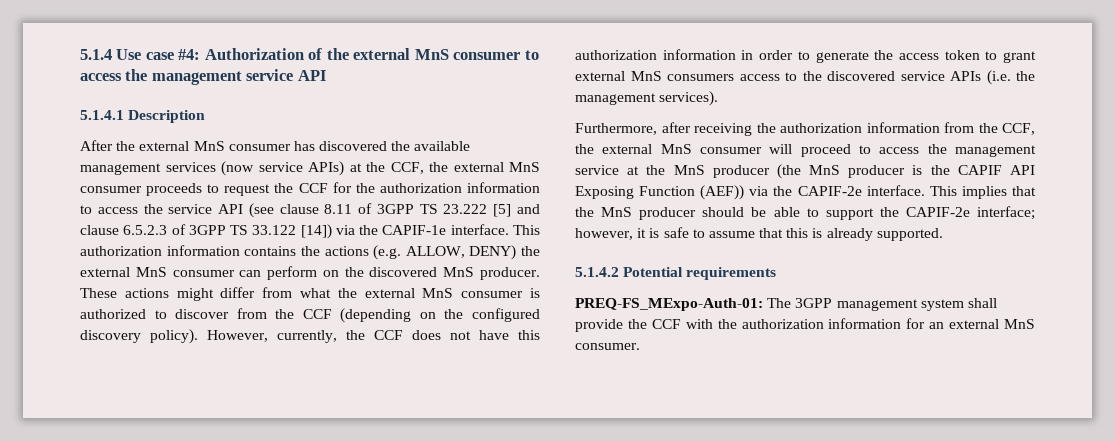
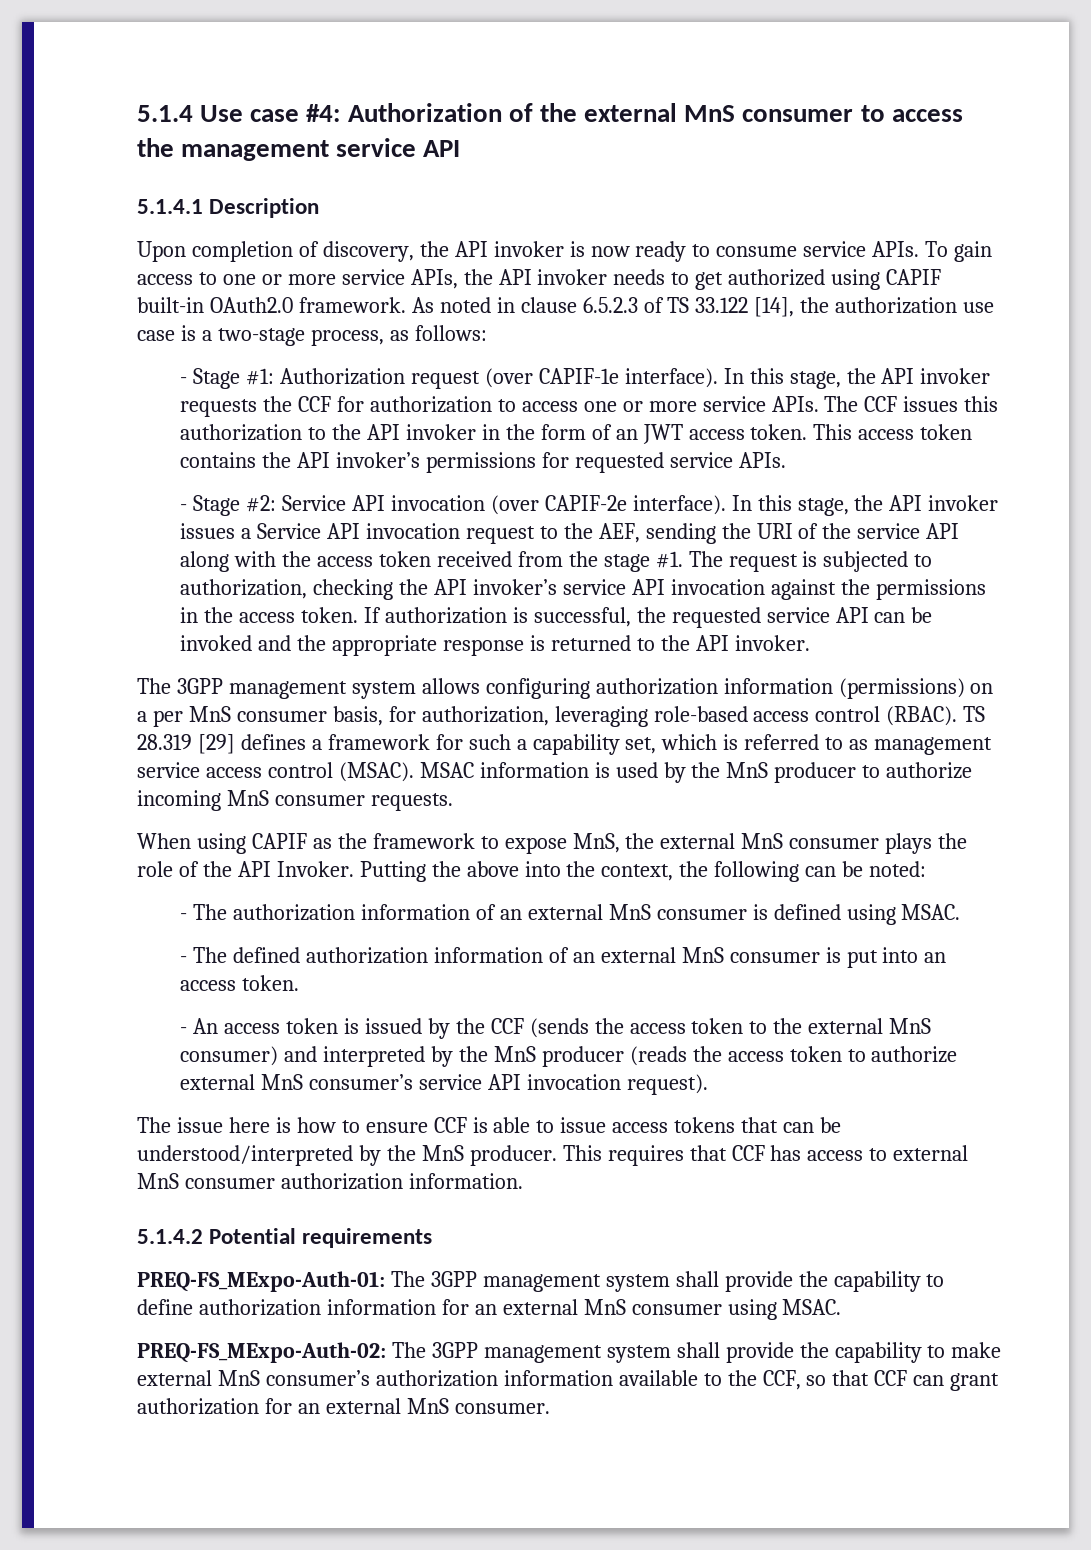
[80,140,471,151] [80,161,540,176] [80,182,540,196] [80,203,540,218] [80,224,540,239] [80,245,540,260] [80,266,540,280] [80,287,540,301] [80,308,540,323] [80,329,540,344] [575,49,1036,63] [575,70,1035,85] [575,91,719,106] [575,122,1035,136] [575,144,1036,157] [575,164,1035,179] [575,185,1036,200] [575,206,1035,220] [575,227,943,241] After the external MnS consumer has discovered the available management services (now service APIs) at the CCF, the external MnS consumer proceeds to request the CCF for the authorization information to access the service API (see clause 8.11 of 3GPP TS 23.222 [5] and clause 6.5.2.3 of 3GPP TS 33.122 [14]) via the CAPIF-1e interface. This authorization information contains the actions (e.g. ALLOW, DENY) the external MnS consumer can perform on the discovered MnS producer. These actions might differ from what the external MnS consumer is authorized to discover from the CCF (depending on the configured discovery policy). However, currently, the CCF does not have this authorization information in order to generate the access token to grant external MnS consumers access to the discovered service APIs (i.e. the management services). // Furthermore, after receiving the authorization information from the CCF, the external MnS consumer will proceed to access the management service at the MnS producer (the MnS producer is the CAPIF API Exposing Function (AEF)) via the CAPIF-2e interface. This implies that the MnS producer should be able to support the CAPIF-2e interface; however, it is safe to assume that this is already supported. -> [137,241,993,262] [137,269,942,290] [137,297,995,317] [137,325,487,346] [180,368,991,389] [180,396,999,417] [180,424,973,444] [180,452,786,473] [180,495,999,516] [180,523,960,544] [180,551,933,572] [180,579,986,600] [180,607,933,628] [180,635,810,656] [137,678,994,699] [137,706,986,727] [137,734,993,755] [137,762,973,783] [137,790,453,811] [137,833,968,854] [137,861,927,882] [180,904,961,925] [180,947,947,968] [180,975,300,991] [180,1018,932,1039] [180,1046,958,1067] [180,1074,708,1095] [137,1117,842,1133] [137,1145,969,1166] [137,1173,523,1190] Upon completion of discovery, the API invoker is now ready to consume service APIs. To gain access to one or more service APIs, the API invoker needs to get authorized using CAPIF built-in OAuth2.0 framework. As noted in clause 6.5.2.3 of TS 33.122 [14], the authorization use case is a two-stage process, as follows: // - Stage #1: Authorization request (over CAPIF-1e interface). In this stage, the API invoker requests the CCF for authorization to access one or more service APIs. The CCF issues this authorization to the API invoker in the form of an JWT access token. This access token contains the API invoker’s permissions for requested service APIs. // - Stage #2: Service API invocation (over CAPIF-2e interface). In this stage, the API invoker issues a Service API invocation request to the AEF, sending the URI of the service API along with the access token received from the stage #1. The request is subjected to authorization, checking the API invoker’s service API invocation against the permissions in the access token. If authorization is successful, the requested service API can be invoked and the appropriate response is returned to the API invoker. // The 3GPP management system allows configuring authorization information (permissions) on a per MnS consumer basis, for authorization, leveraging role-based access control (RBAC). TS 28.319 [29] defines a framework for such a capability set, which is referred to as management service access control (MSAC). MSAC information is used by the MnS producer to authorize incoming MnS consumer requests. // When using CAPIF as the framework to expose MnS, the external MnS consumer plays the role of the API Invoker. Putting the above into the context, the following can be noted: // - The authorization information of an external MnS consumer is defined using MSAC. // - The defined authorization information of an external MnS consumer is put into an access token. // - An access token is issued by the CCF (sends the access token to the external MnS consumer) and interpreted by the MnS producer (reads the access token to authorize external MnS consumer’s service API invocation request). // The issue here is how to ensure CCF is able to issue access tokens that can be understood/interpreted by the MnS producer. This requires that CCF has access to external MnS consumer authorization information.
[651,319,737,329] CCF with the -> [833,1271,945,1292] [137,1299,193,1315] capability to define
(1035, 324) none -> [631,1299,842,1320] [137,1342,1002,1363] [137,1370,1000,1391] [137,1398,449,1415] consumer using MSAC. // PREQ-FS_MExpo-Auth-02: The 3GPP management system shall provide the capability to make external MnS consumer’s authorization information available to the CCF, so that CCF can grant authorization for an external MnS

